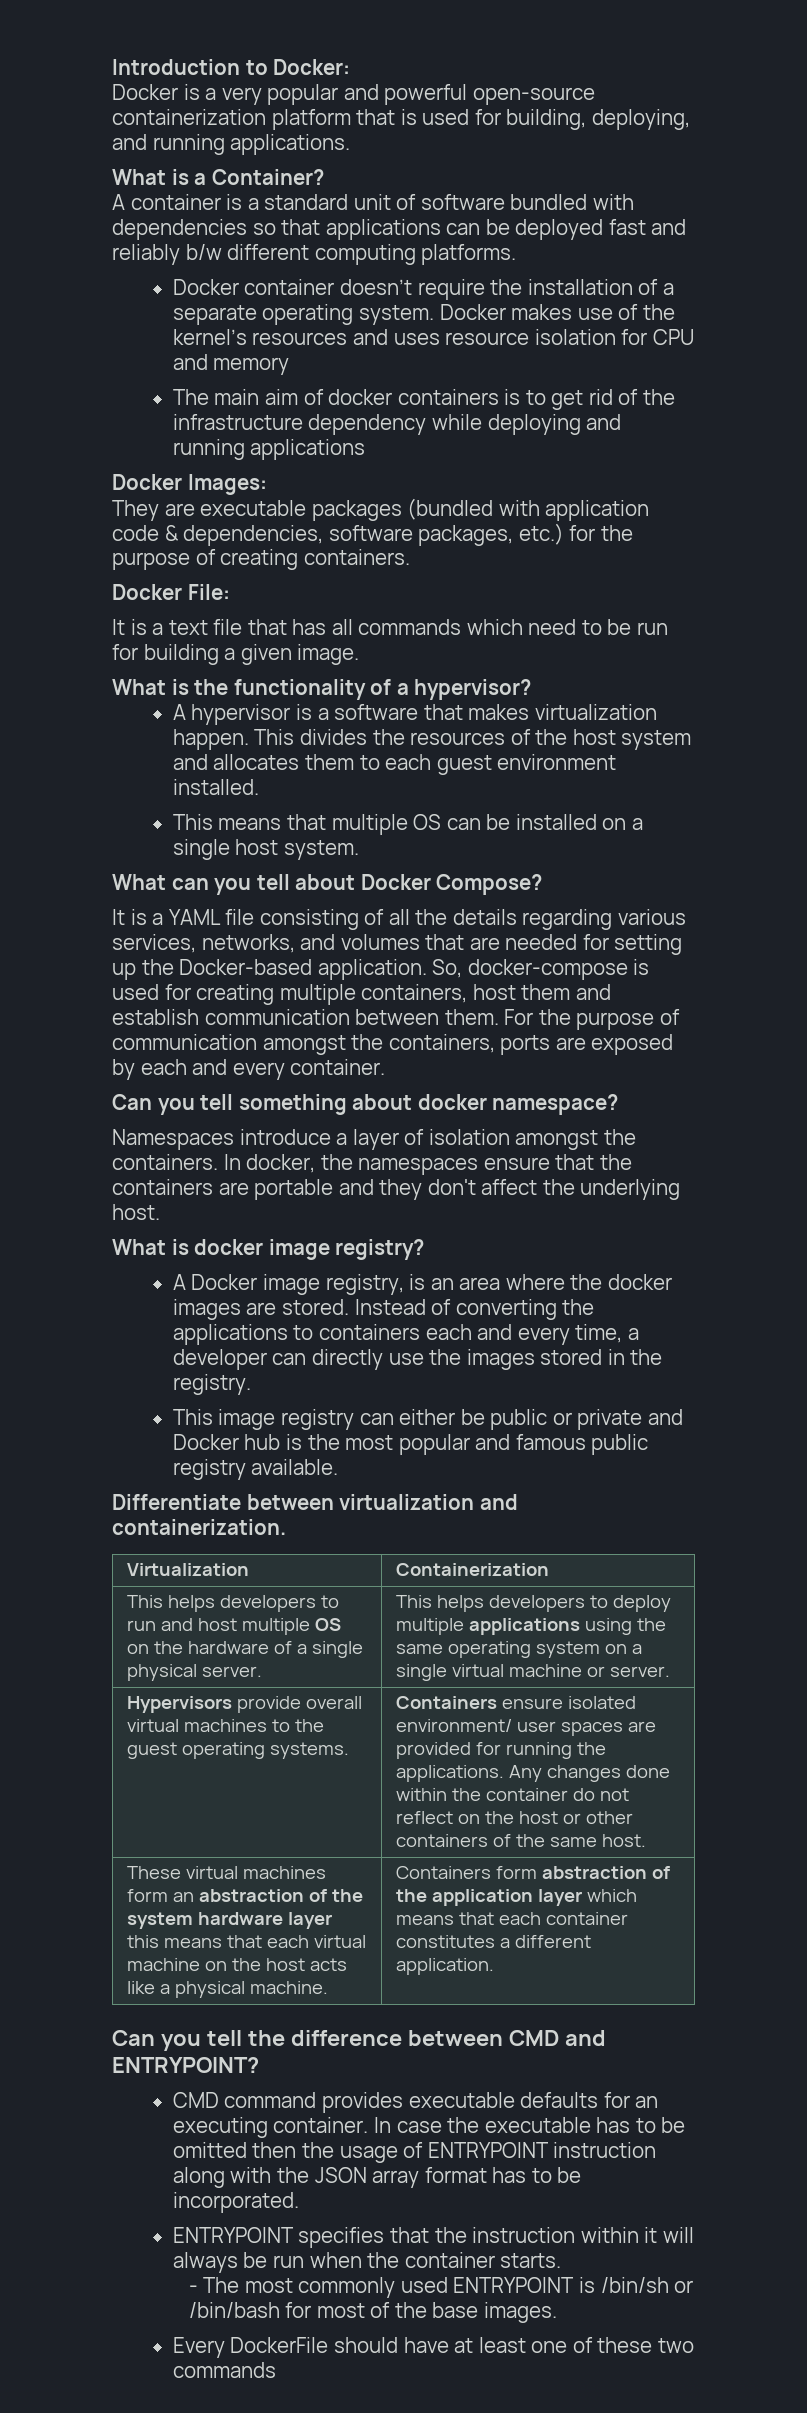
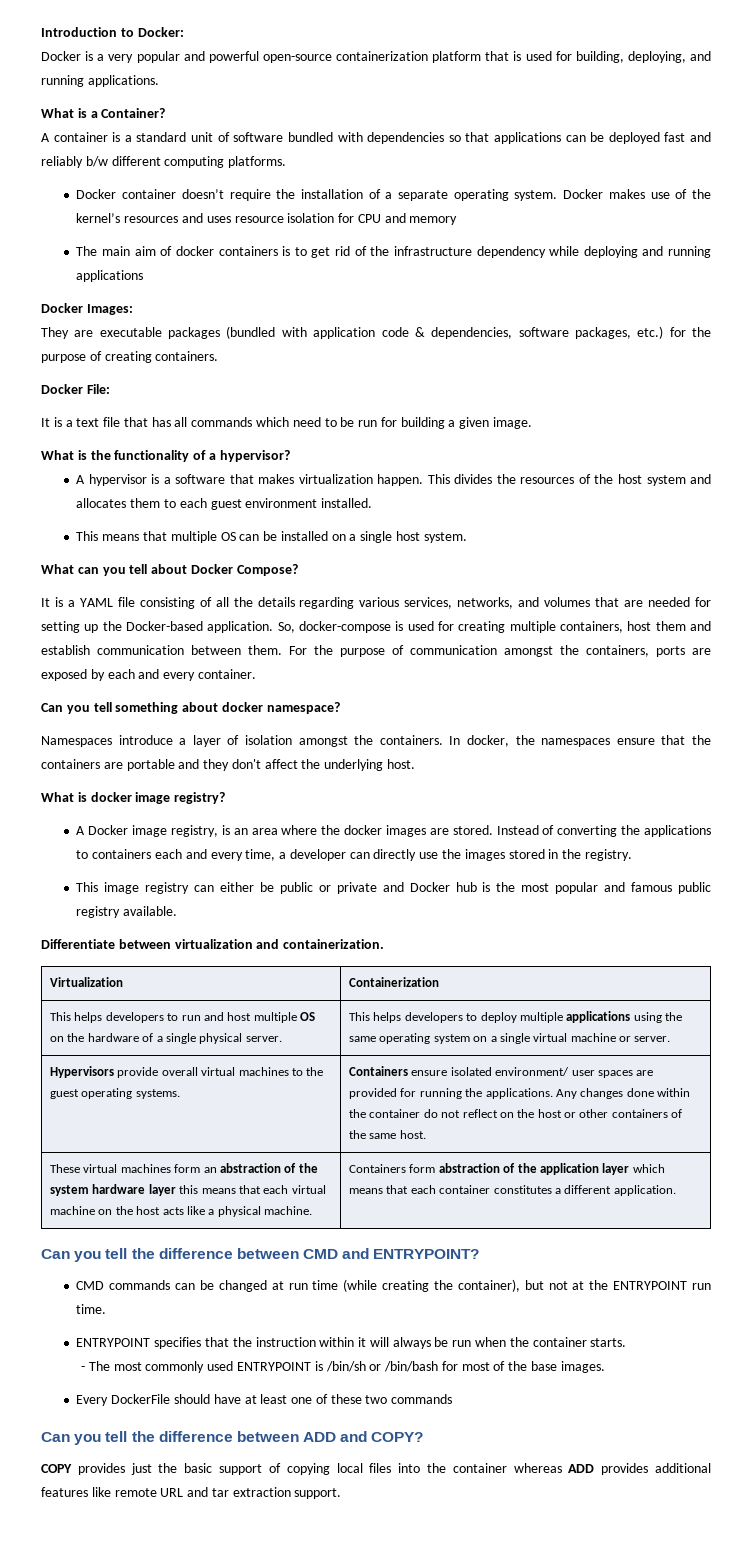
[224,2092,659,2113] [172,2117,686,2138] [172,2142,657,2163] [172,2167,582,2188] [172,2192,299,2213] command provides executable defaults for an executing container. In case the executable has to be omitted then the usage of ENTRYPOINT instruction along with the JSON array format has to be incorporated. -> [109,1279,712,1292] [76,1304,107,1314] commands can be changed at run time (while creating the container), but not at the ENTRYPOINT run time.
(276, 2370) none -> [41,1431,424,1445] [41,1463,711,1475] [41,1487,342,1499] // Can you tell the difference between ADD and COPY? // COPY provides just the basic support of copying local files into the container whereas ADD provides additional features like remote URL and tar extraction support.

